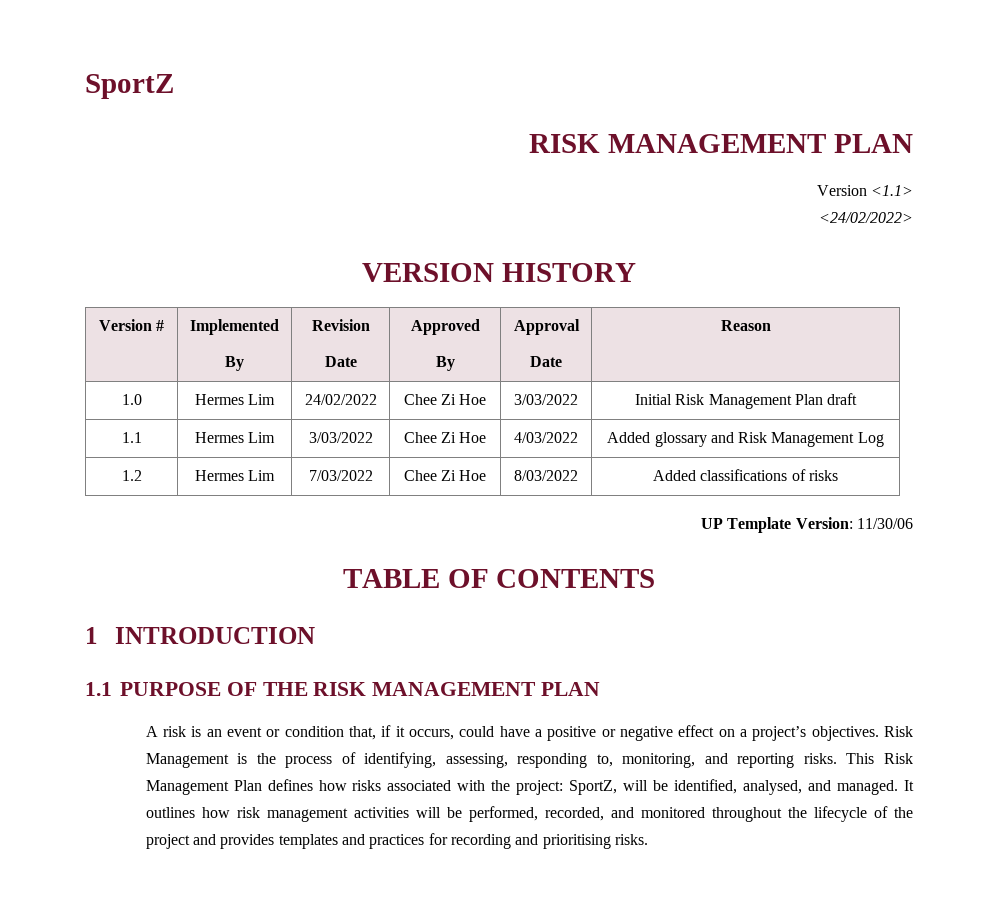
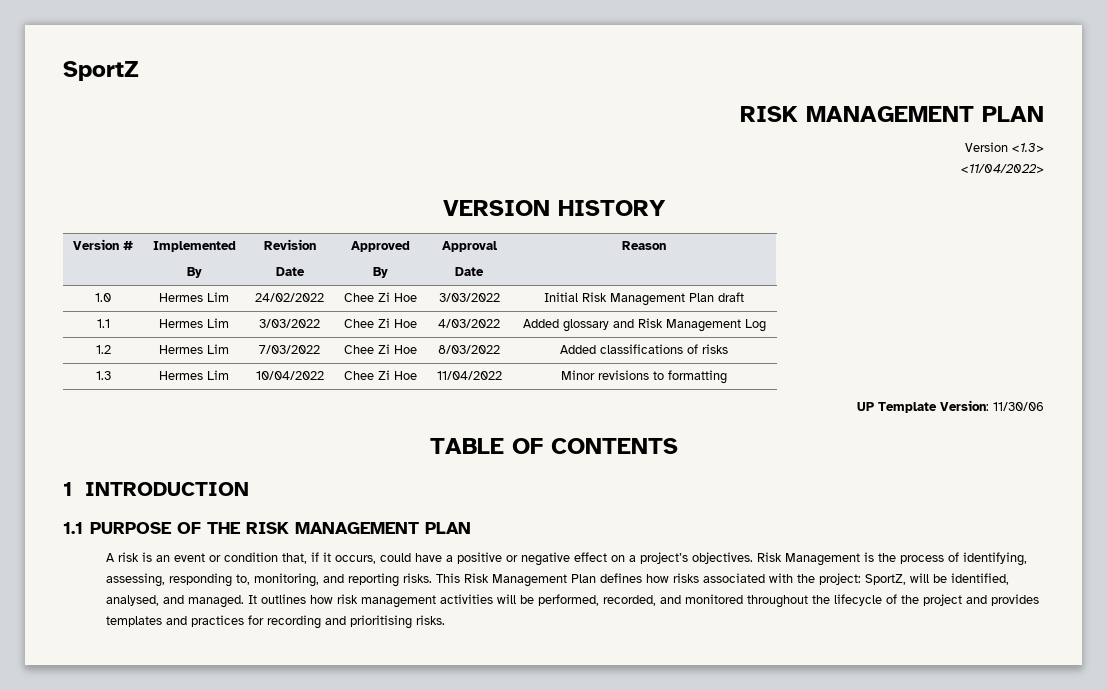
[871,185,914,196] [819,212,913,223] <1.1> // <24/02/2022> -> [1012,143,1044,152] [961,164,1044,173] <1.3> // <11/04/2022>
(838, 475) none -> [95,371,111,380] [159,370,229,380] [255,371,324,380] [343,370,417,380] [436,371,502,380] [561,370,727,384] // 1.3 | Hermes Lim | 10/04/2022 | Chee Zi Hoe | 11/04/2022 | Minor revisions to formatting

